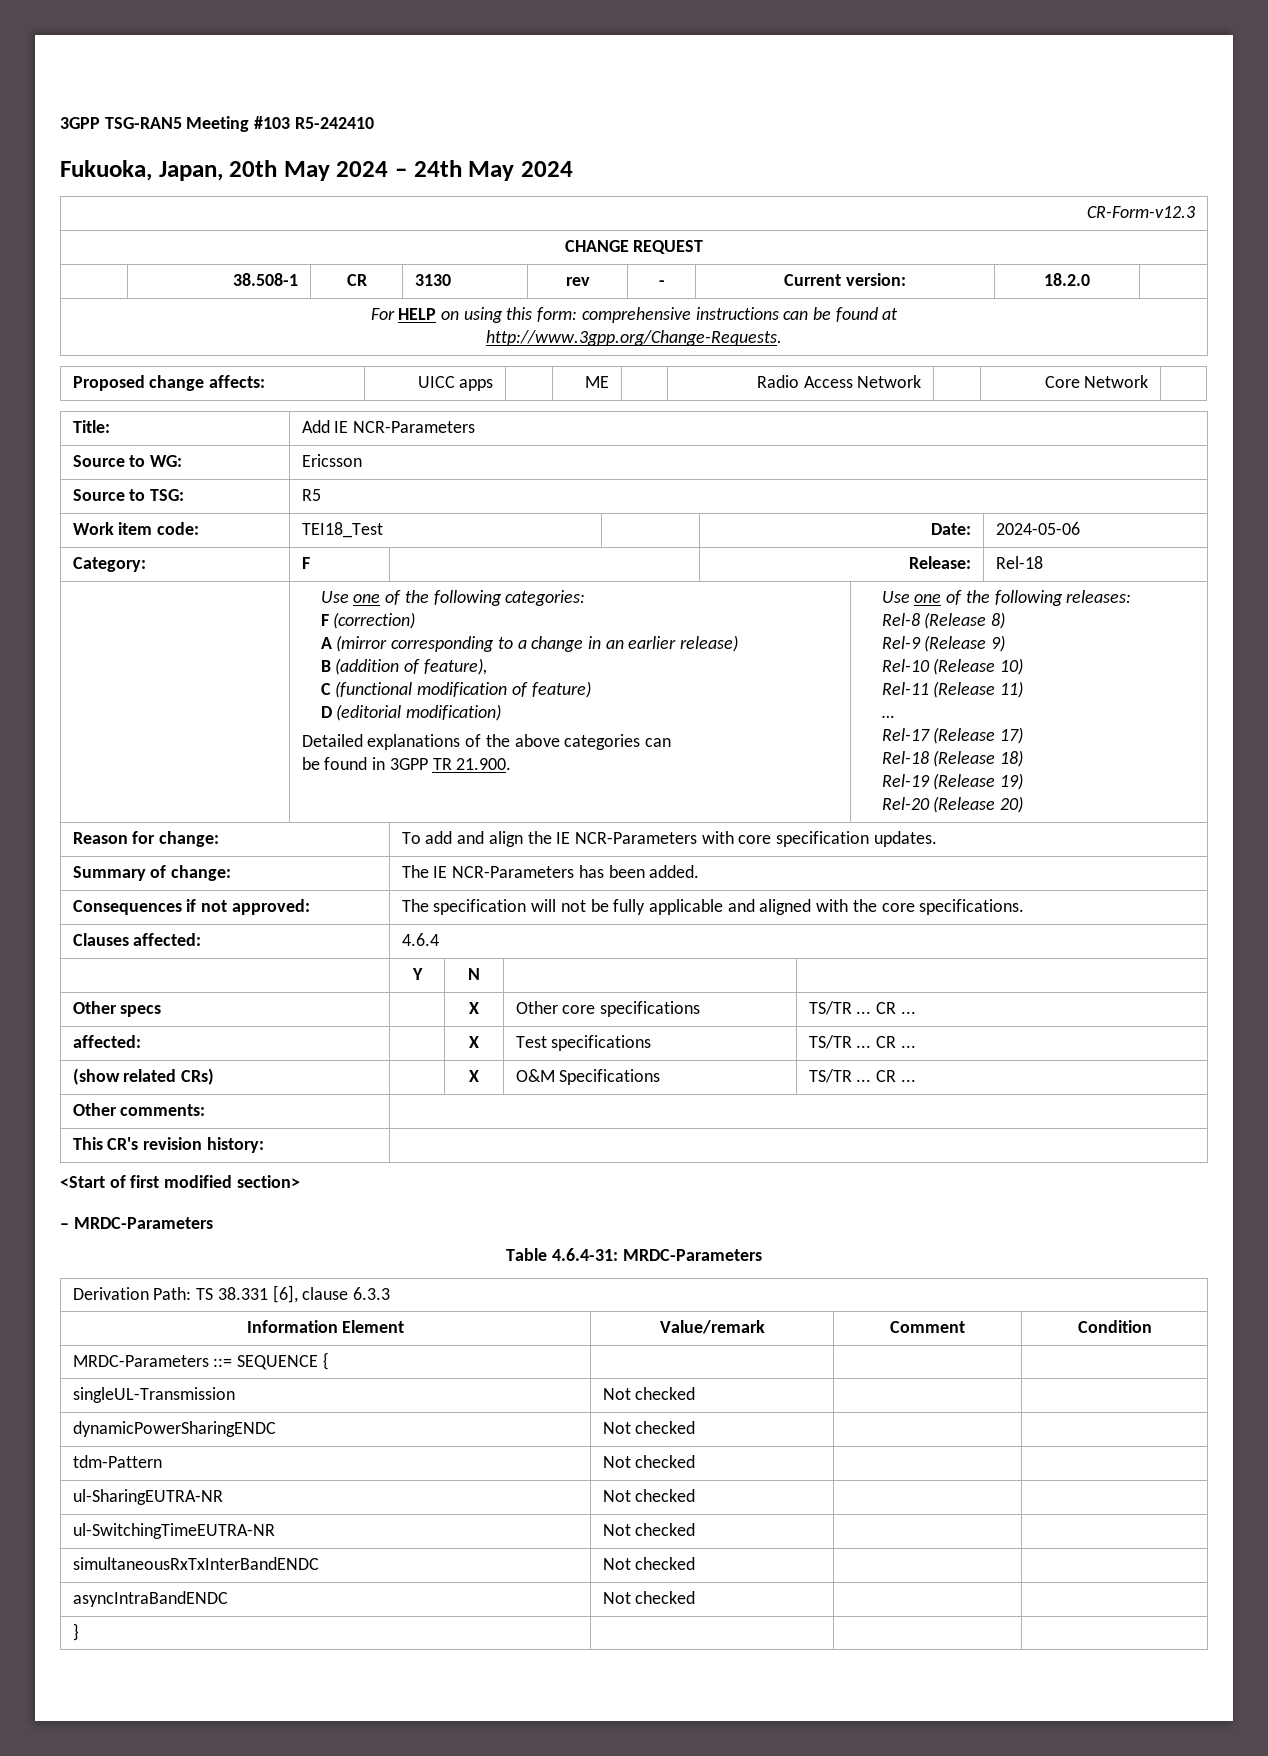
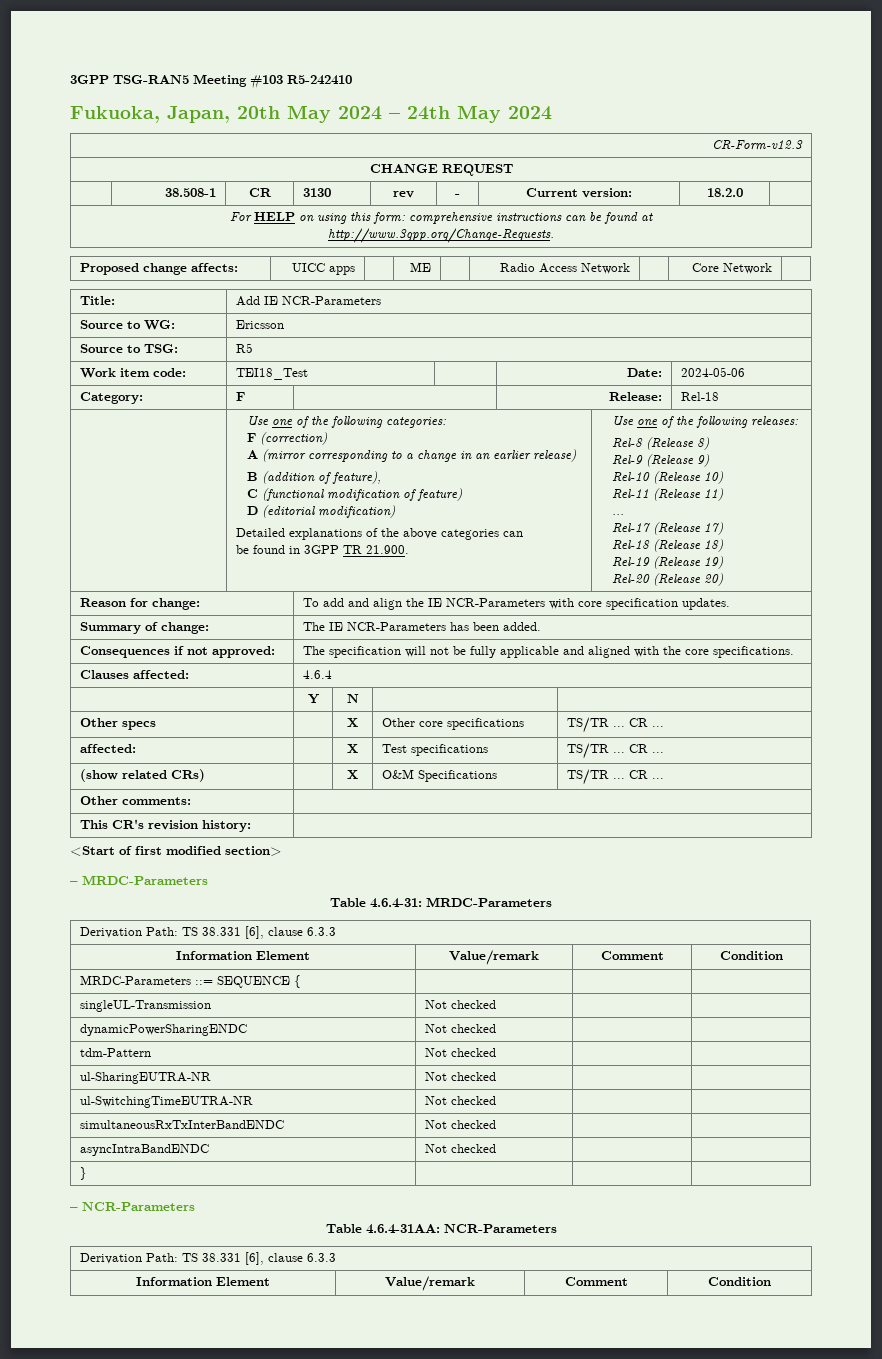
(79, 1632) none -> [70,1202,195,1211] [325,1224,557,1234] [79,1252,336,1265] [136,1277,270,1286] [385,1276,475,1291] [564,1277,628,1286] [708,1277,771,1286] // – NCR-Parameters // Table 4.6.4-31AA: NCR-Parameters // Derivation Path: TS 38.331 [6], clause 6.3.3 // Information Element | Value/remark | Comment | Condition

